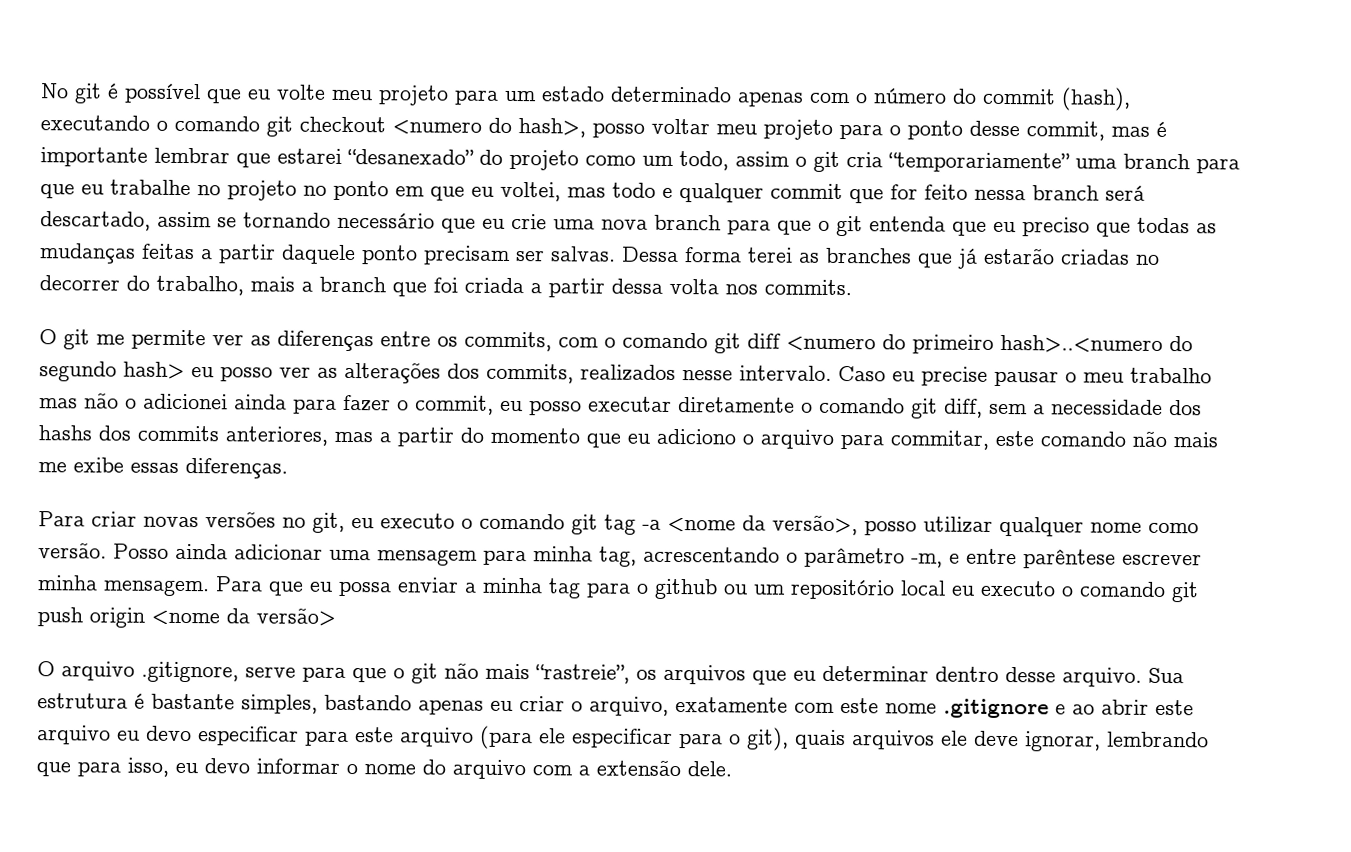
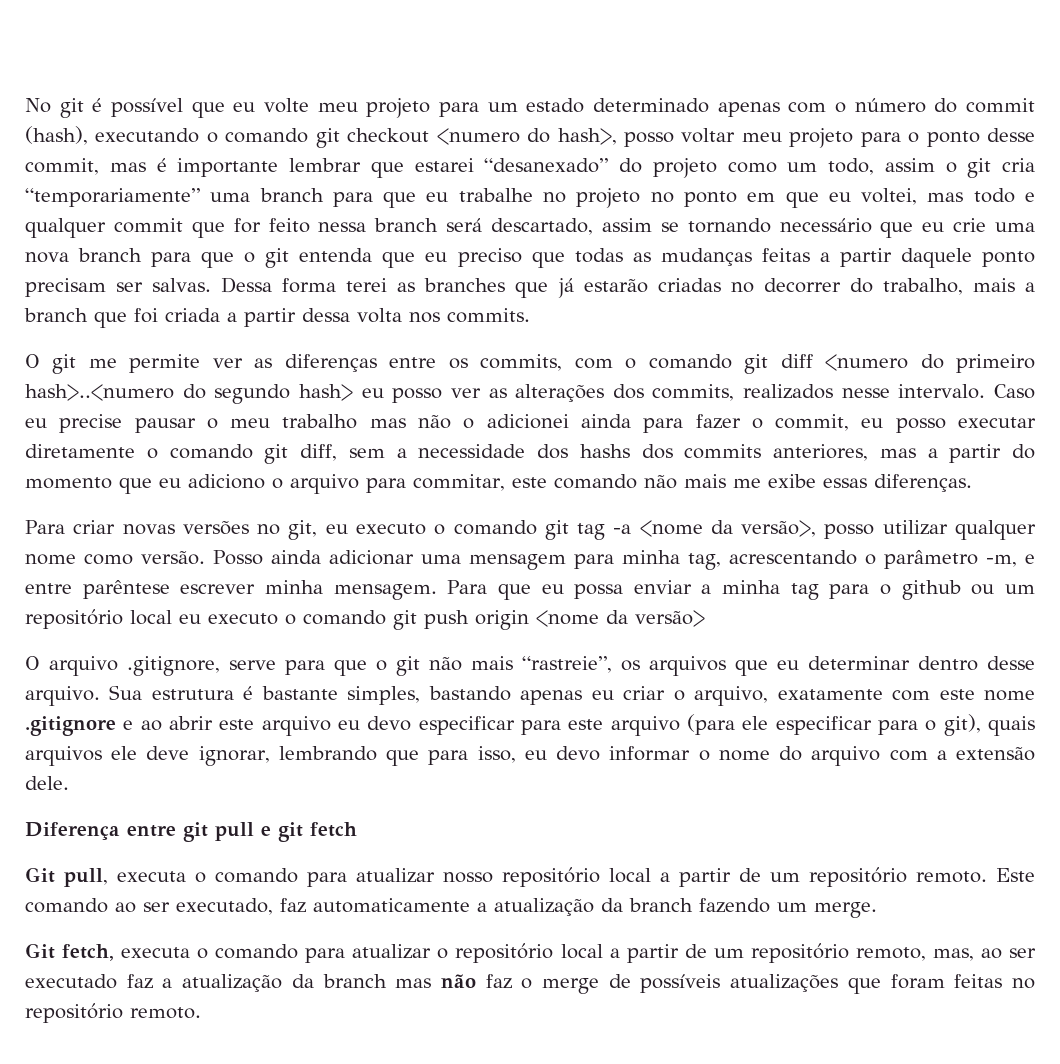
(732, 769) none -> [25,822,357,842] [25,867,1035,887] [25,898,877,918] [25,943,1036,963] [25,974,1036,994] [25,1003,201,1023] // Diferença entre git pull e git fetch // Git pull, executa o comando para atualizar nosso repositório local a partir de um repositório remoto. Este comando ao ser executado, faz automaticamente a atualização da branch fazendo um merge. // Git fetch, executa o comando para atualizar o repositório local a partir de um repositório remoto, mas, ao ser executado faz a atualização da branch mas não faz o merge de possíveis atualizações que foram feitas no repositório remoto.

